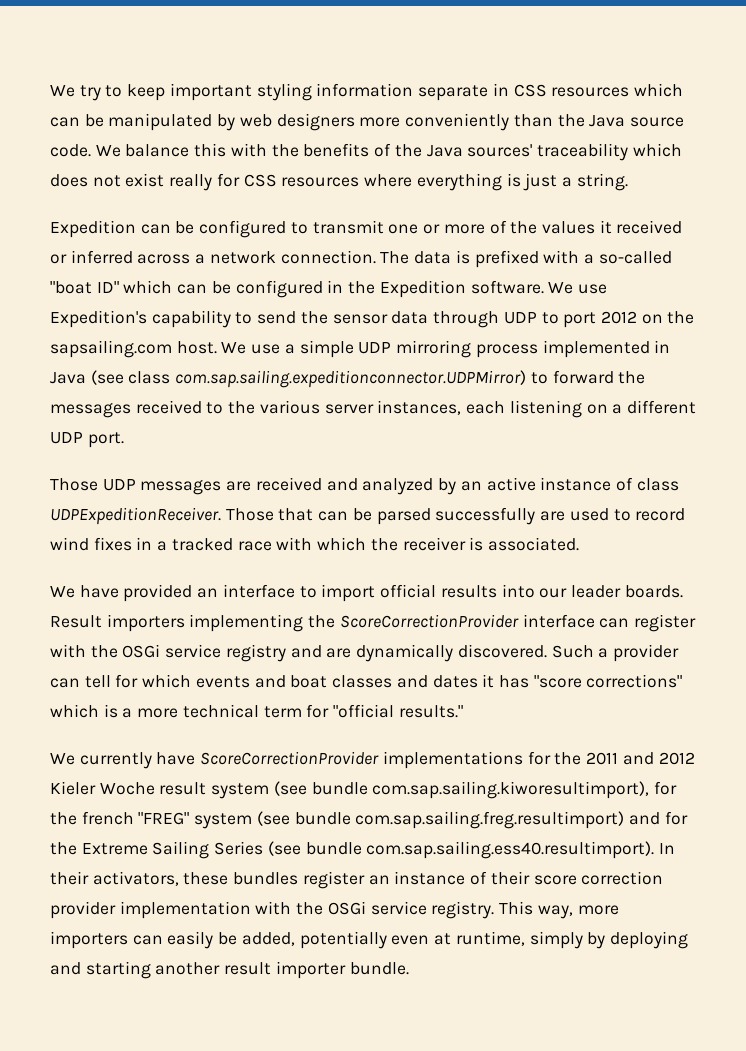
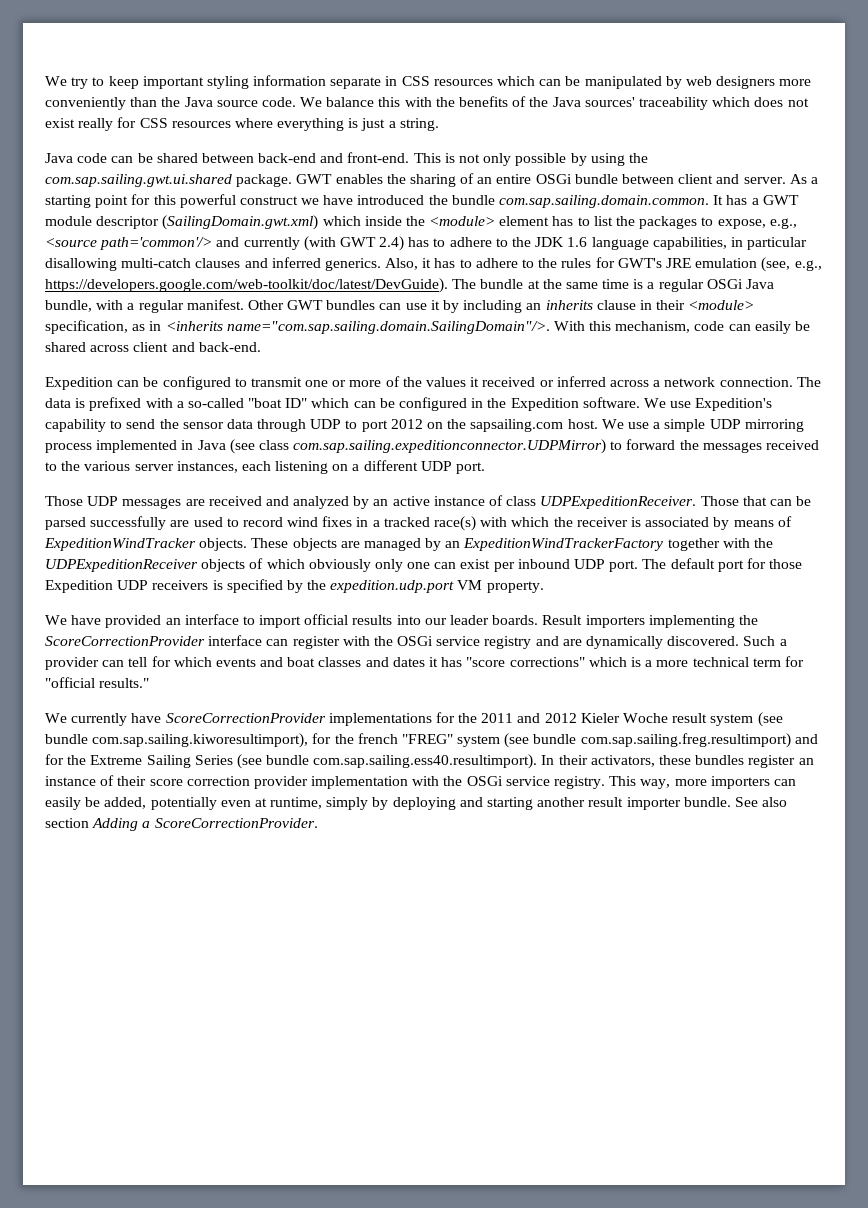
(628, 182) none -> [45,152,648,166] [45,173,818,187] [45,194,799,208] [45,215,797,230] [45,236,808,251] [45,257,822,272] [45,278,775,293] [45,299,755,313] [45,320,811,334] [45,342,261,352] // Java code can be shared between back-end and front-end. This is not only possible by using the com.sap.sailing.gwt.ui.shared package. GWT enables the sharing of an entire OSGi bundle between client and server. As a starting point for this powerful construct we have introduced the bundle com.sap.sailing.domain.common. It has a GWT module descriptor (SailingDomain.gwt.xml) which inside the <module> element has to list the packages to expose, e.g., <source path='common'/> and currently (with GWT 2.4) has to adhere to the JDK 1.6 language capabilities, in particular disallowing multi-catch clauses and inferred generics. Also, it has to adhere to the rules for GWT's JRE emulation (see, e.g., https://developers.google.com/web-toolkit/doc/latest/DevGuide). The bundle at the same time is a regular OSGi Java bundle, with a regular manifest. Other GWT bundles can use it by including an inherits clause in their <module> specification, as in <inherits name="com.sap.sailing.domain.SailingDomain"/>. With this mechanism, code can easily be shared across client and back-end.
[237,541,272,551] race -> [434,516,477,531] race(s)
[487,537,579,551] associated. -> [645,516,792,530] [44,538,774,551] [45,558,803,572] [45,579,544,593] associated by means of ExpeditionWindTracker objects. These objects are managed by an ExpeditionWindTrackerFactory together with the UDPExpeditionReceiver objects of which obviously only one can exist per inbound UDP port. The default port for those Expedition UDP receivers is specified by the expedition.udp.port VM property.
(409, 968) none -> [734,797,788,807] [45,818,318,831] See also section Adding a ScoreCorrectionProvider.

